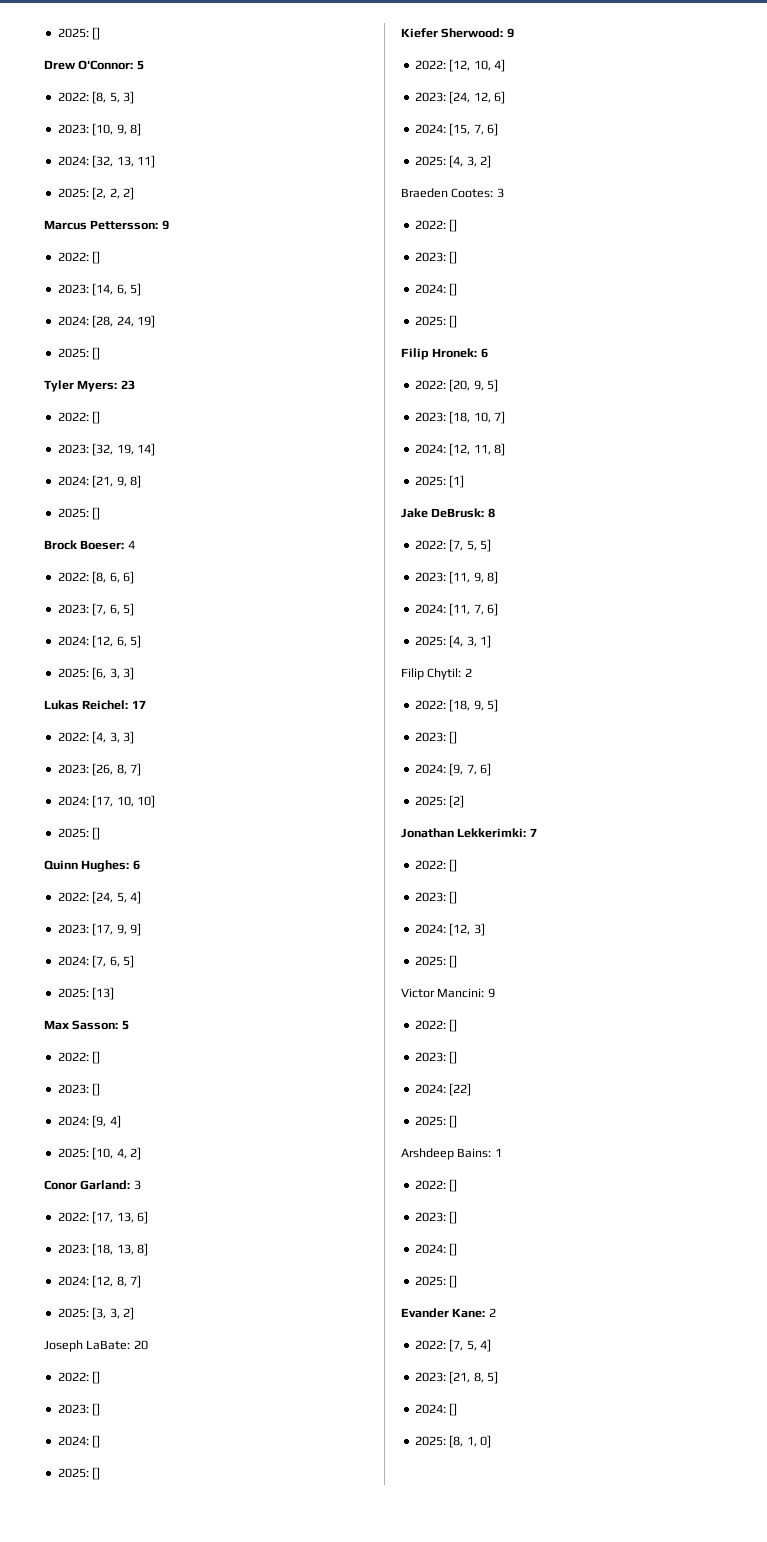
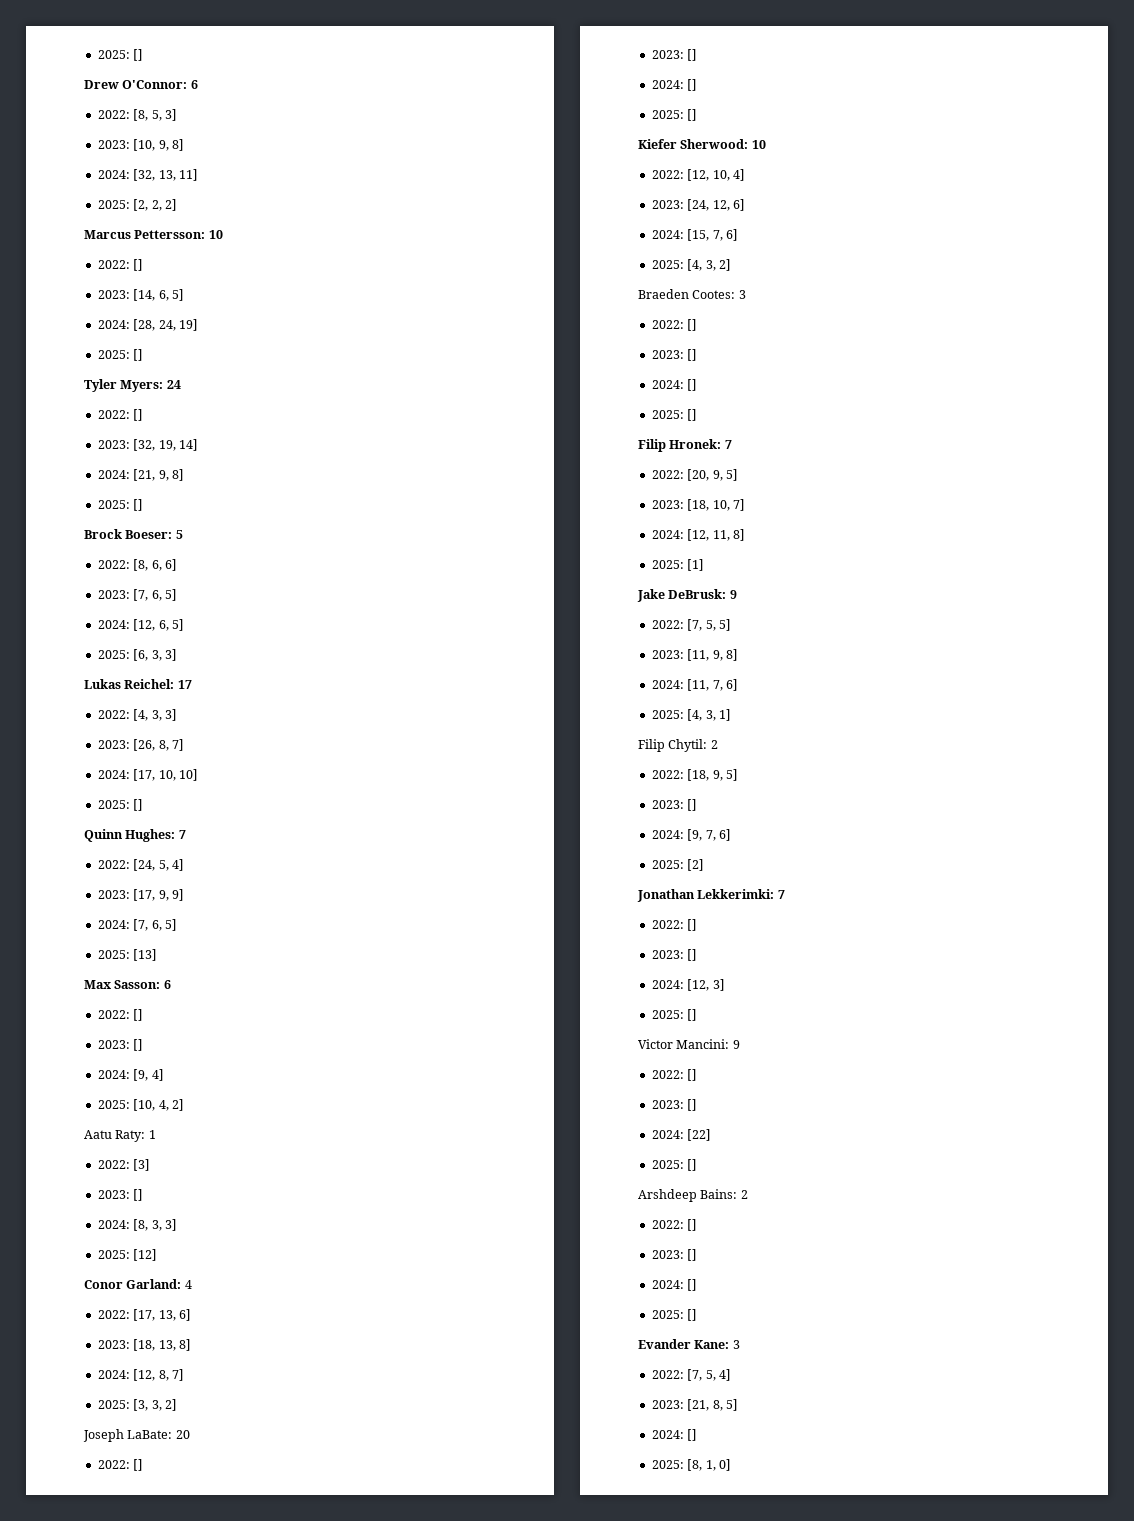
[136,60,144,70] 5 -> [190,80,198,89] 6
[161,220,169,230] 9 -> [208,230,223,239] 10
[120,380,135,390] 23 -> [166,380,181,389] 24
[127,540,135,549] 4 -> [175,530,183,539] 5
[132,860,140,870] 6 -> [178,830,186,839] 7
[121,1020,129,1030] 5 -> [163,980,171,989] 6
(141, 1153) none -> [84,1130,156,1142] [97,1159,151,1171] [97,1189,144,1201] [97,1219,177,1231] [97,1249,158,1261] // Aatu Raty: 1 // 2022: [3] // 2023: [] // 2024: [8, 3, 3] // 2025: [12]
[133,1180,141,1190] 3 -> [184,1280,192,1289] 4
[506,28,514,38] 9 -> [751,140,766,149] 10
[480,348,488,358] 6 -> [724,440,732,449] 7
[487,508,495,518] 8 -> [729,590,737,599] 9
[494,1148,502,1157] 1 -> [740,1190,748,1199] 2
[488,1308,496,1317] 2 -> [732,1340,740,1349] 3

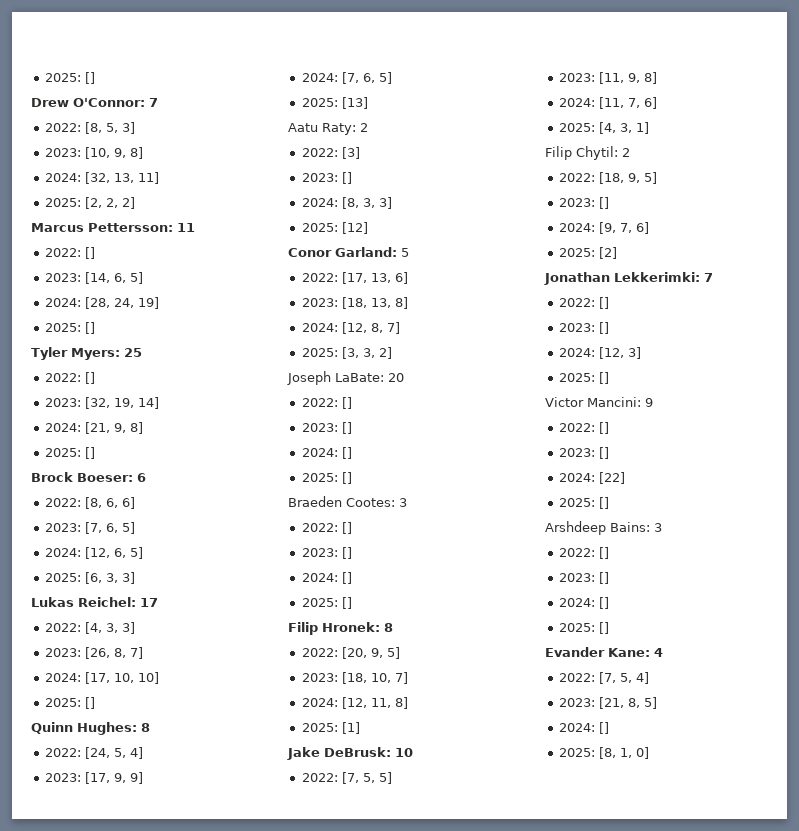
[190,80,198,89] 6 -> [149,98,158,107] 7
[208,230,223,239] 10 -> [177,223,195,232] 11
[166,380,181,389] 24 -> [123,348,142,357] 25
[175,530,183,539] 5 -> [137,473,146,482] 6
[178,830,186,839] 7 -> [141,723,150,732] 8
[84,980,171,989] [97,1009,144,1021] [97,1039,144,1051] [97,1069,164,1081] [97,1099,184,1111] // Max Sasson: 6 // 2022: [] // 2023: [] // 2024: [9, 4] // 2025: [10, 4, 2] -> (368, 103) none
[148,1130,156,1139] 1 -> [360,123,368,132] 2
[184,1280,192,1289] 4 -> [401,248,409,257] 5
[638,139,766,149] [651,169,745,181] [651,199,745,211] [651,229,738,241] [651,259,731,271] // Kiefer Sherwood: 10 // 2022: [12, 10, 4] // 2023: [24, 12, 6] // 2024: [15, 7, 6] // 2025: [4, 3, 2] -> (352, 478) none
[724,440,732,449] 7 -> [384,623,393,632] 8
[729,590,737,599] 9 -> [395,748,413,757] 10
[740,1190,748,1199] 2 -> [654,523,662,532] 3
[732,1340,740,1349] 3 -> [654,648,663,657] 4

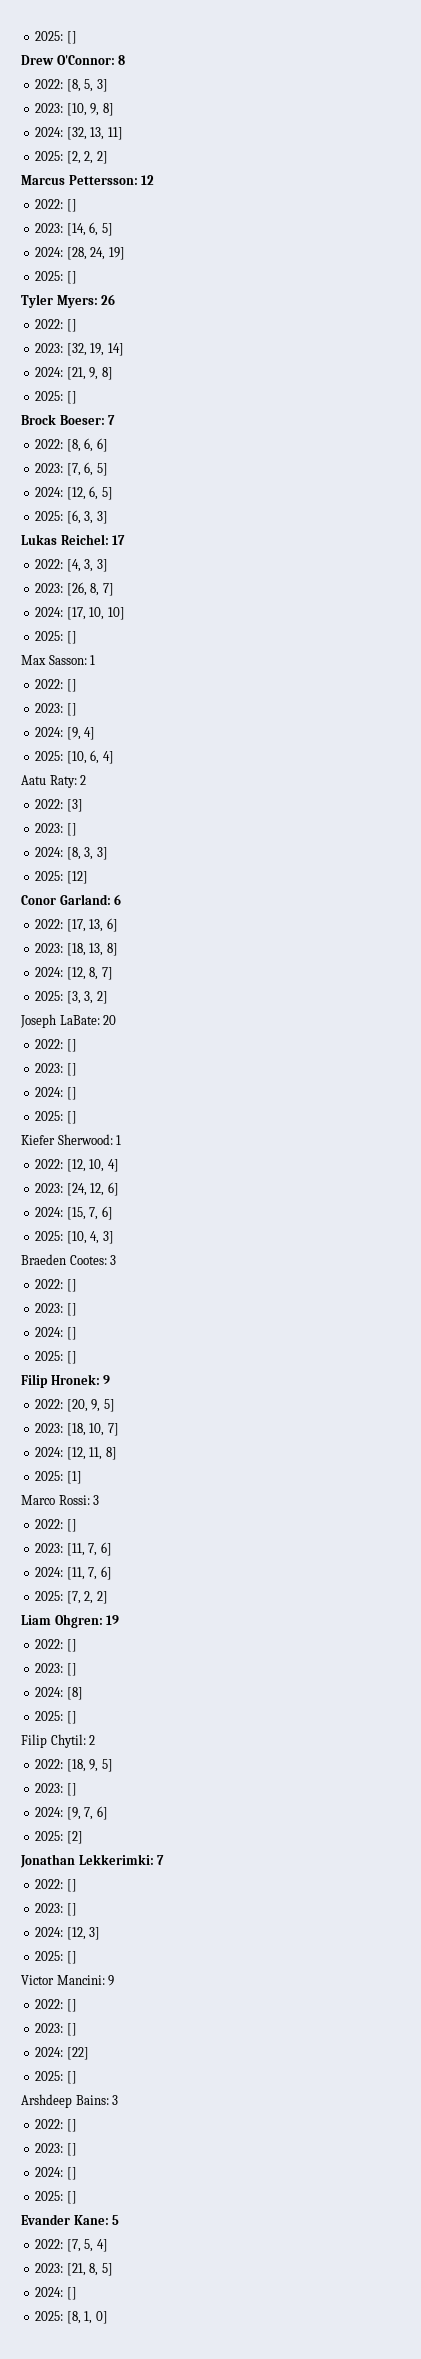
[149,98,158,107] 7 -> [118,55,126,65] 8
[177,223,195,232] 11 -> [141,175,155,185] 12
[123,348,142,357] 25 -> [101,294,116,305] 26
[137,473,146,482] 6 -> [108,415,116,425] 7
[31,722,150,735] [44,747,143,759] [44,772,143,784] [301,72,392,84] [301,97,368,109] Quinn Hughes: 8 // 2022: [24, 5, 4] // 2023: [17, 9, 9] // 2024: [7, 6, 5] // 2025: [13] -> [21,655,96,665] [35,679,77,692] [35,703,77,716] [35,727,96,740] [35,750,114,764] Max Sasson: 1 // 2022: [] // 2023: [] // 2024: [9, 4] // 2025: [10, 6, 4]
[401,248,409,257] 5 -> [114,894,122,905] 6
(352, 478) none -> [21,1134,122,1145] [35,1159,119,1172] [35,1182,119,1196] [35,1206,113,1220] [35,1231,114,1244] // Kiefer Sherwood: 1 // 2022: [12, 10, 4] // 2023: [24, 12, 6] // 2024: [15, 7, 6] // 2025: [10, 4, 3]
[384,623,393,632] 8 -> [103,1375,111,1385] 9
[287,747,413,760] [301,772,392,784] Jake DeBrusk: 10 // 2022: [7, 5, 5] -> [21,1495,100,1505] [35,1519,77,1532] Marco Rossi: 3 // 2022: []
[627,72,657,84] 9, 8] -> [88,1542,112,1556] 7, 6]
[598,122,649,134] [4, 3, 1] -> [66,1591,108,1604] [21,1614,120,1628] [35,1639,77,1652] [35,1663,77,1676] [35,1687,83,1700] [35,1711,77,1724] [7, 2, 2] // Liam Ohgren: 19 // 2022: [] // 2023: [] // 2024: [8] // 2025: []
[654,648,663,657] 4 -> [112,2215,120,2225] 5

